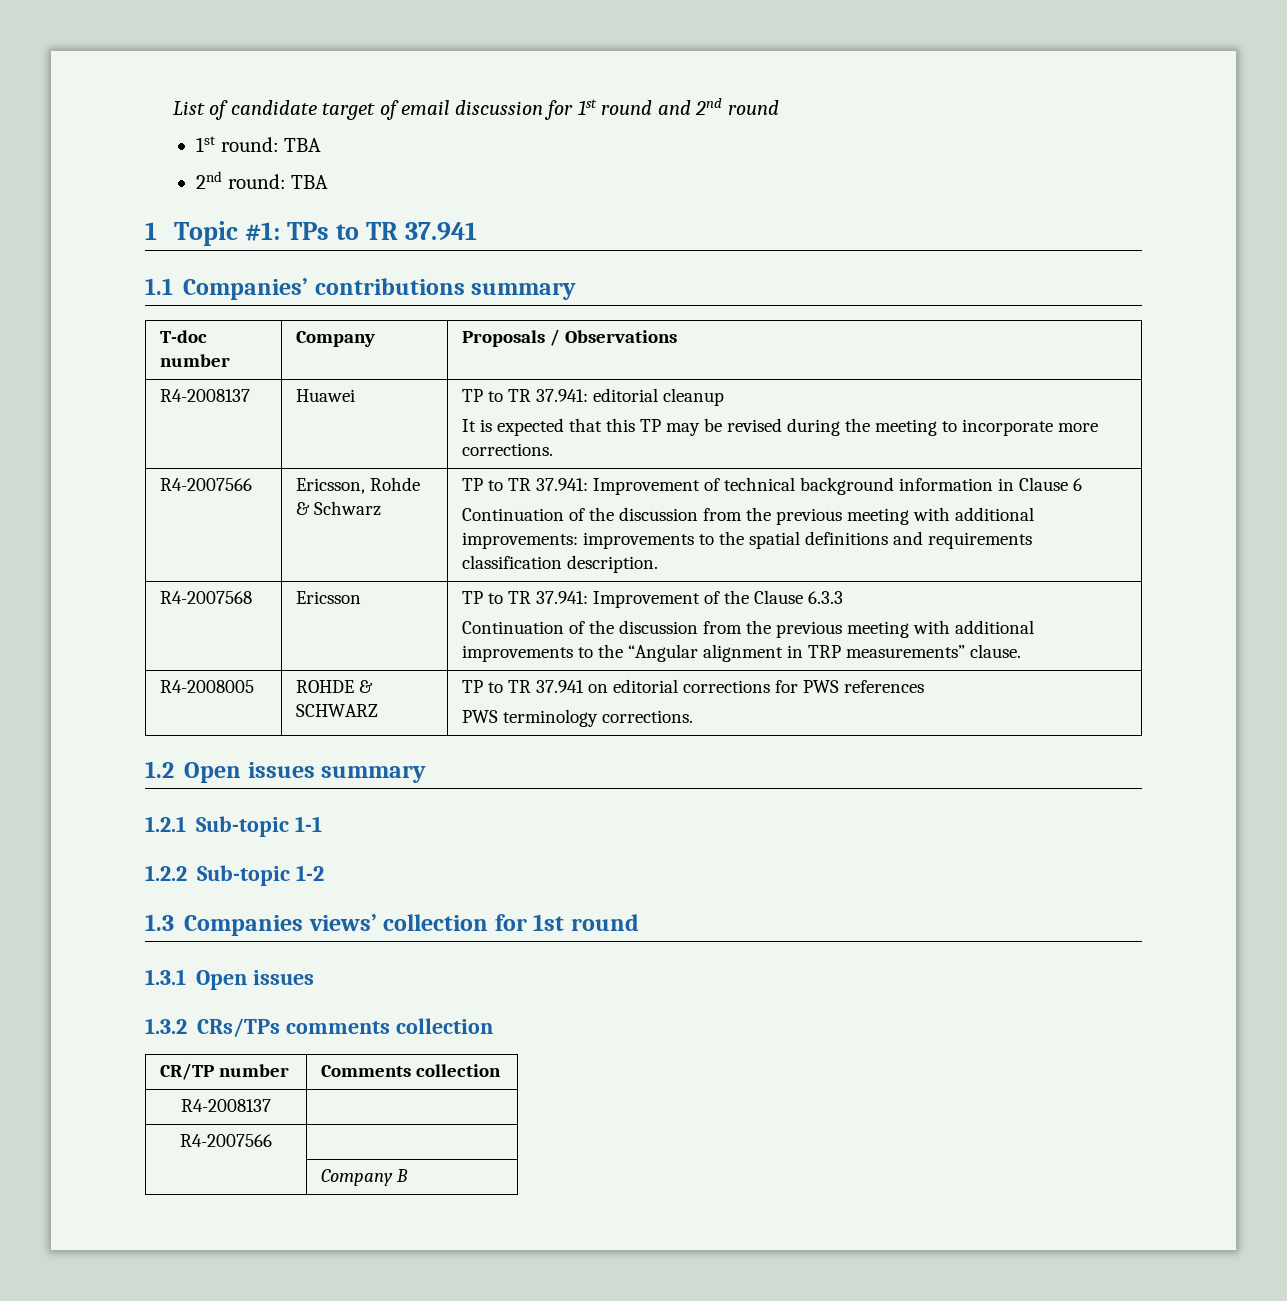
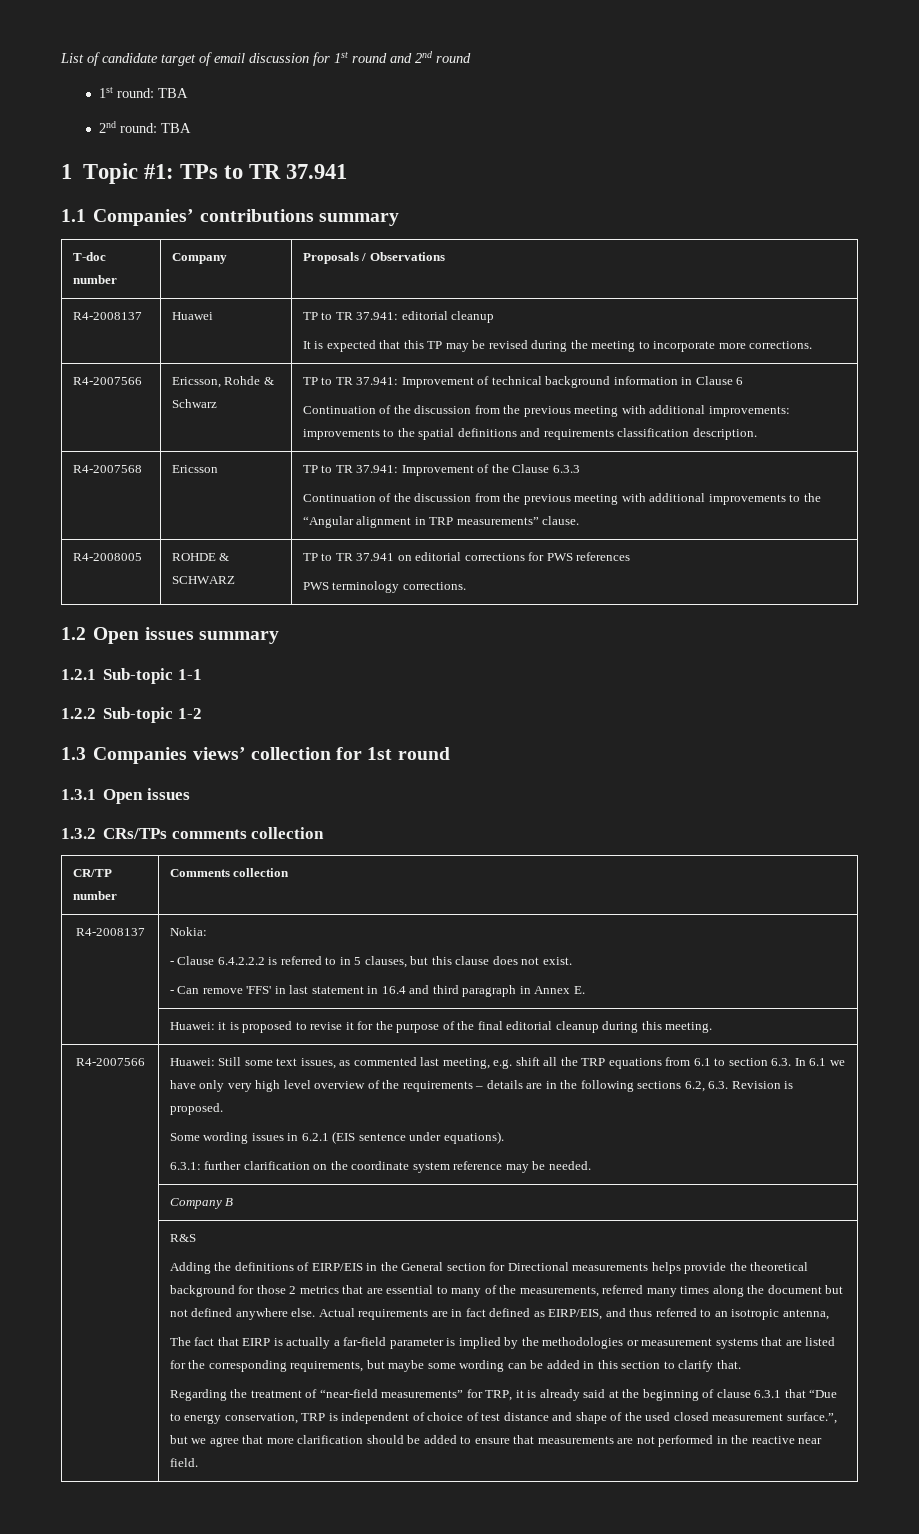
[180,1134,272,1147] [320,1169,408,1186] // R4-2007566 | // | Company B -> [169,927,207,936] [169,956,572,968] [169,985,585,997] [169,1021,713,1033] [75,1058,145,1066] [169,1057,845,1069] [169,1080,794,1092] [169,1103,223,1115] [169,1131,504,1144] [169,1161,591,1173] [169,1198,234,1209] [169,1234,196,1242] [169,1262,809,1274] [169,1285,844,1297] [169,1308,829,1320] [169,1337,836,1349] [169,1360,741,1372] [169,1389,838,1401] [169,1412,837,1424] [169,1435,823,1447] [169,1458,198,1467] Nokia: // - Clause 6.4.2.2.2 is referred to in 5 clauses, but this clause does not exist. // - Can remove 'FFS' in last statement in 16.4 and third paragraph in Annex E. // | Huawei: it is proposed to revise it for the purpose of the final editorial cleanup during this meeting. // R4-2007566 | Huawei: Still some text issues, as commented last meeting, e.g. shift all the TRP equations from 6.1 to section 6.3. In 6.1 we have only very high level overview of the requirements – details are in the following sections 6.2, 6.3. Revision is proposed. // Some wording issues in 6.2.1 (EIS sentence under equations). // 6.3.1: further clarification on the coordinate system reference may be needed. // | Company B // | R&S // Adding the definitions of EIRP/EIS in the General section for Directional measurements helps provide the theoretical background for those 2 metrics that are essential to many of the measurements, referred many times along the document but not defined anywhere else. Actual requirements are in fact defined as EIRP/EIS, and thus referred to an isotropic antenna, // The fact that EIRP is actually a far-field parameter is implied by the methodologies or measurement systems that are listed for the corresponding requirements, but maybe some wording can be added in this section to clarify that. // Regarding the treatment of “near-field measurements” for TRP, it is already said at the beginning of clause 6.3.1 that “Due to energy conservation, TRP is independent of choice of test distance and shape of the used closed measurement surface.”, but we agree that more clarification should be added to ensure that measurements are not performed in the reactive near field.

